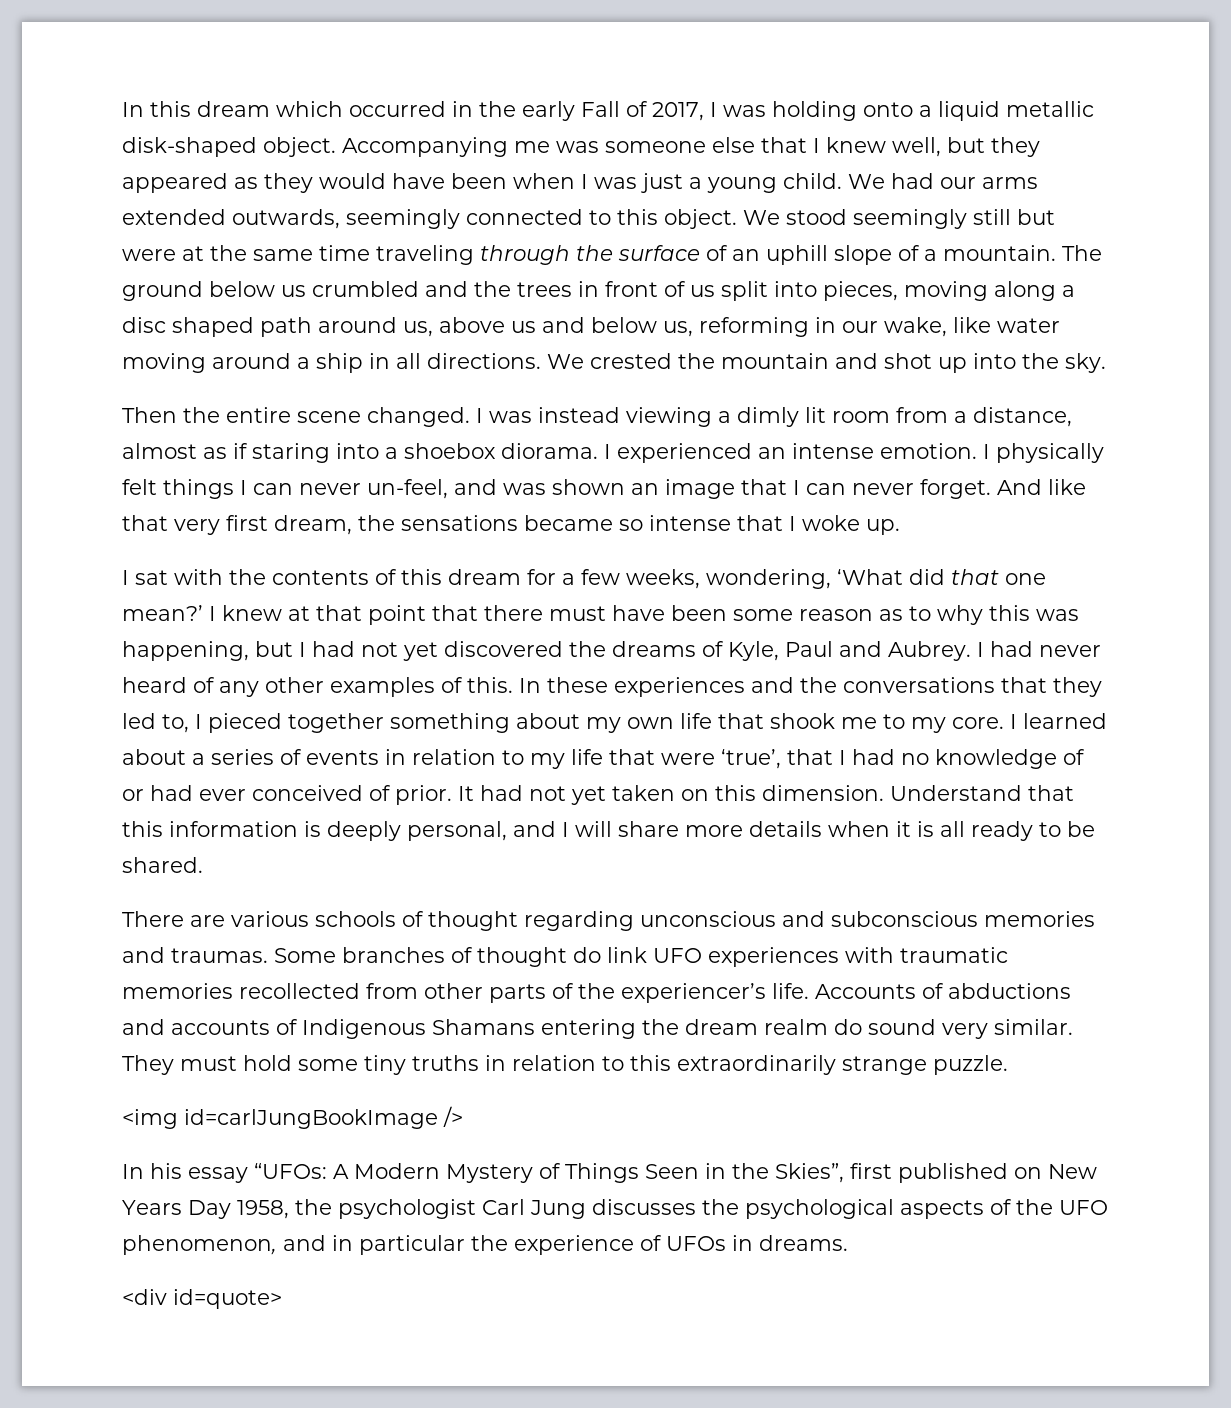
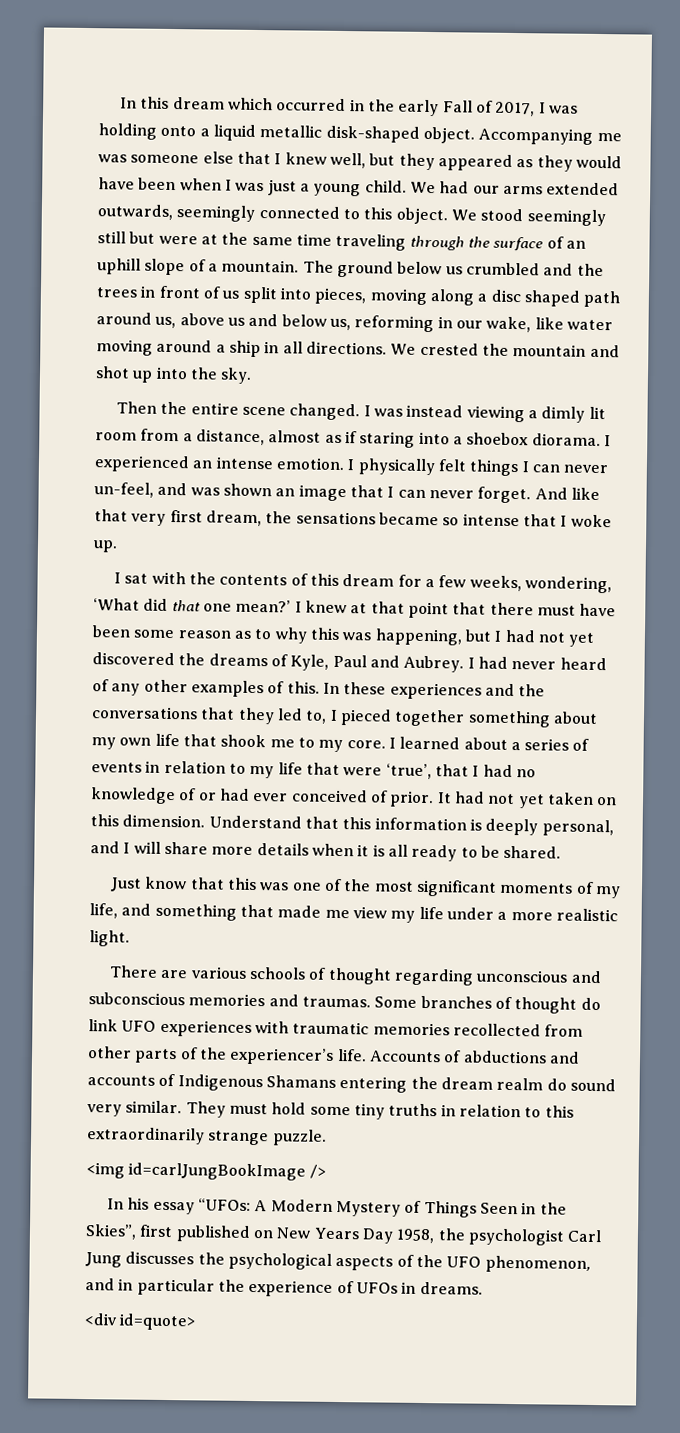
(203, 865) none -> [110,876,621,899] [89,903,618,923] [89,930,130,947] // Just know that this was one of the most significant moments of my life, and something that made me view my life under a more realistic light.

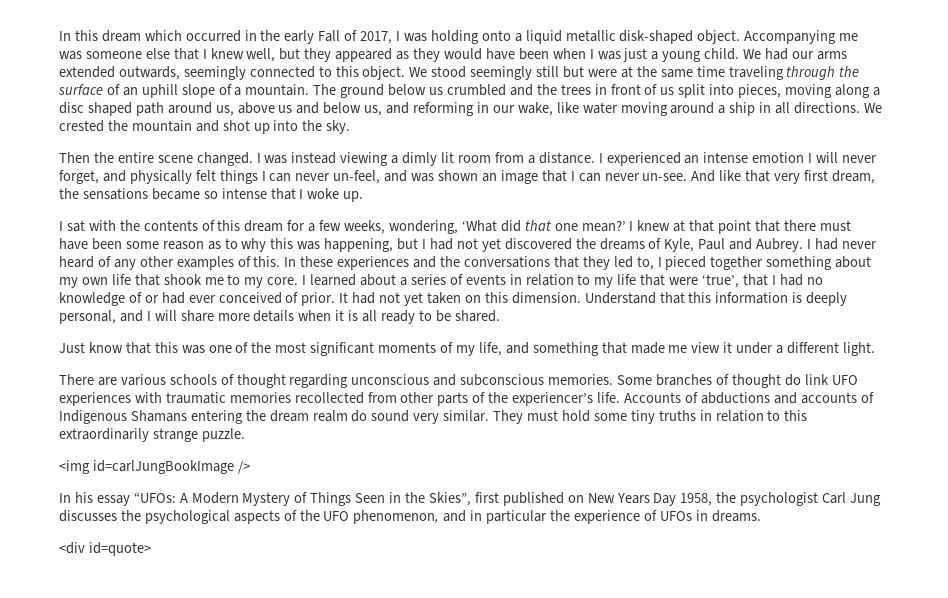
(351, 324) none -> [386,102,410,114] and
[195,429,611,448] [94,455,356,473] distance, almost as if staring into a shoebox diorama. I experienced an intense emotion. I -> [538,152,878,166] [59,170,126,184] distance. I experienced an intense emotion I will never forget, and
[477,486,532,504] forget. -> [642,173,688,181] un-see.
[390,906,618,923] my life under a more realistic -> [723,342,840,354] it under a different
[188,993,371,1008] memories and traumas. -> [548,374,614,385] memories.

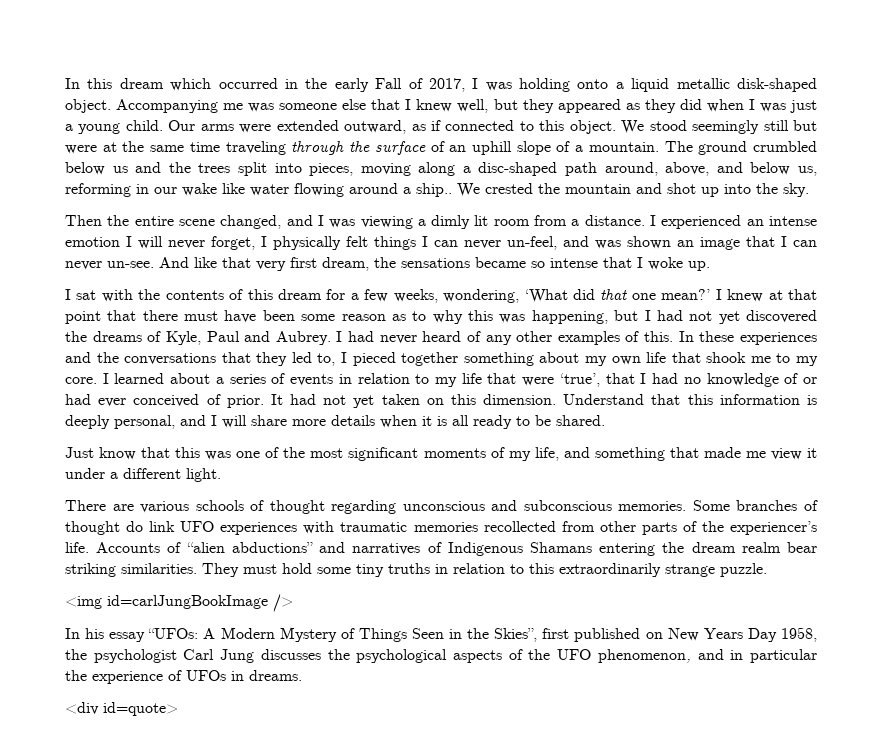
[443,48,549,60] would have been -> [679,99,702,110] did
[743,48,847,60] [59,66,246,80] We had our arms extended outwards, seemingly -> [168,120,442,134] Our arms were extended outward, as if
(385, 91) none -> [752,141,817,152] crumbled
[446,84,506,96] crumbled -> (128, 169) none
[594,84,675,95] in front of us -> (231, 168) none
[59,102,293,116] disc shaped path around us, above us -> [478,162,710,176] disc-shaped path around, above,
[386,102,410,114] and -> (818, 171) none
[517,102,553,116] wake, -> [182,183,217,196] wake
[620,102,668,116] moving -> [294,183,344,197] flowing
[729,102,861,116] ship in all directions. -> [416,183,452,197] ship..
[196,152,337,166] changed. I was instead -> [220,215,356,229] changed, and I was
[102,170,126,182] and -> [261,236,267,247] I
[700,392,857,404] abductions and accounts -> [186,542,421,555] “alien abductions” and narratives
[351,410,490,424] do sound very similar. -> [786,542,817,553] [65,563,197,577] bear striking similarities.

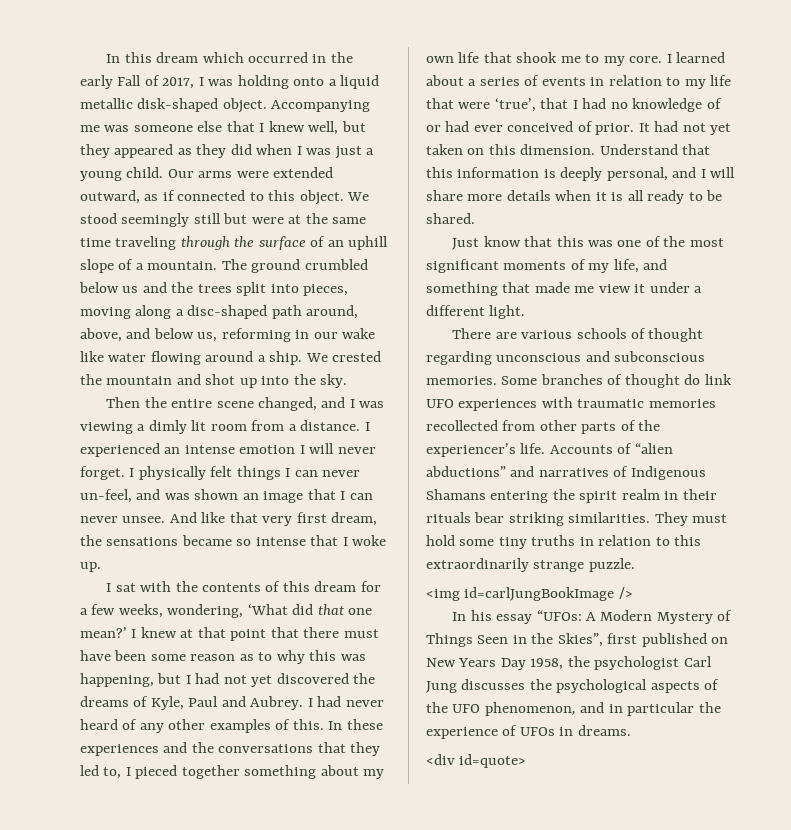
[416,183,452,197] ship.. -> [269,351,303,365] ship.
[211,236,255,250] forget, -> [80,466,125,480] forget.
[107,261,154,268] un-see. -> [122,516,166,523] unsee.
[691,542,781,553] dream realm -> [579,489,717,503] [426,512,471,523] spirit realm in their rituals

